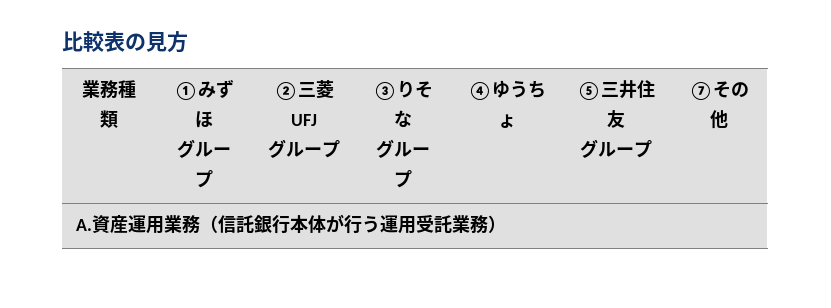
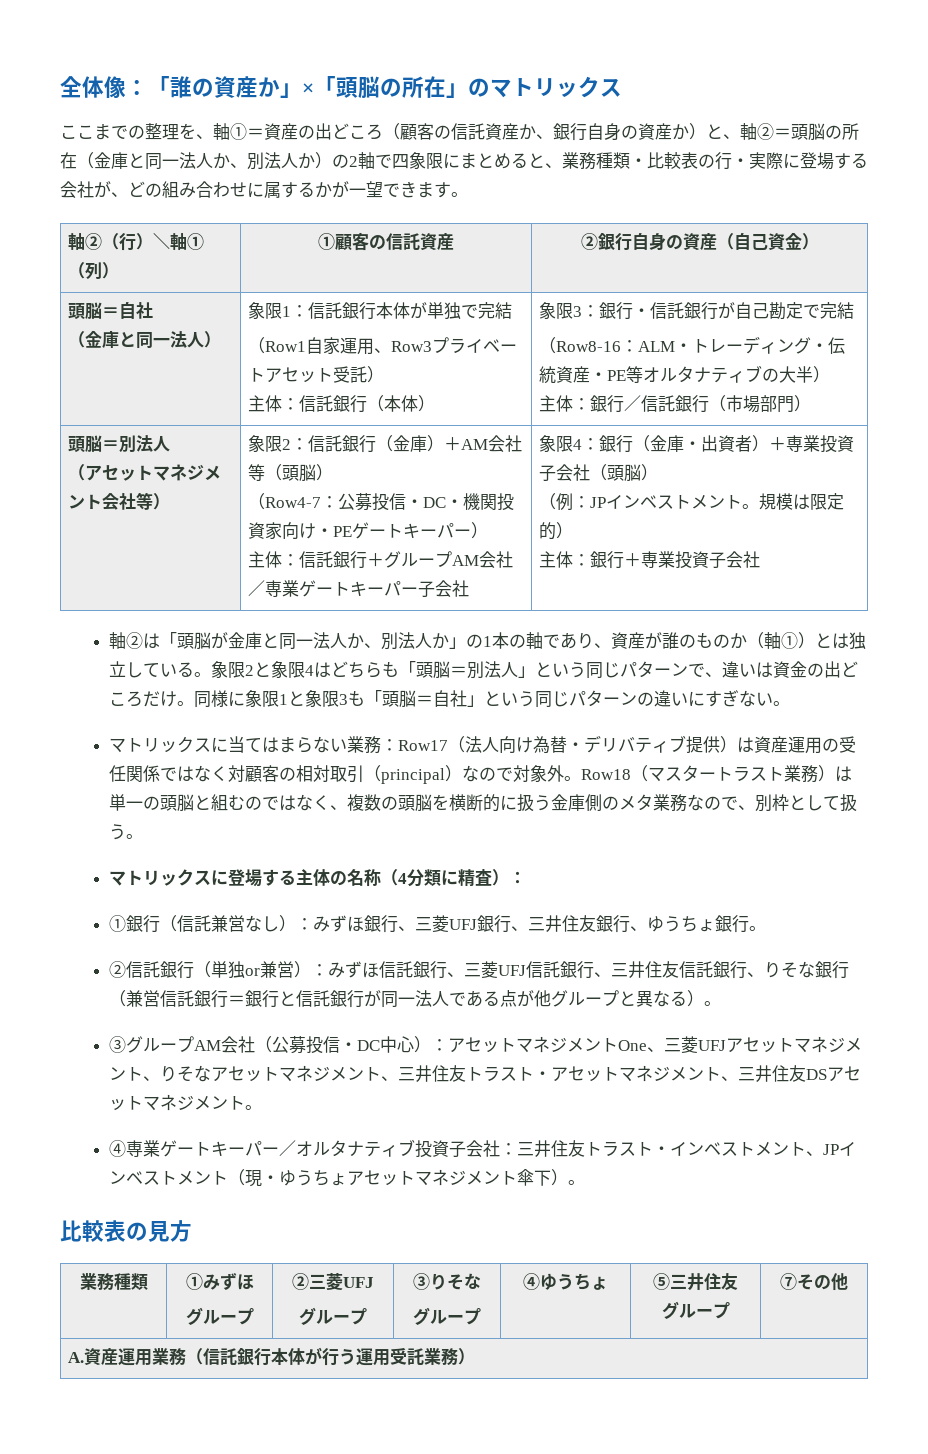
(62, 41) none -> [60,76,622,98] [60,123,859,141] [60,152,868,170] [60,181,468,198] [68,233,205,251] [68,262,120,280] [318,232,454,251] [580,232,819,251] [68,301,154,319] [68,330,222,349] [248,302,513,320] [248,337,518,355] [248,366,385,383] [248,395,436,413] [539,302,855,320] [539,336,846,354] [539,365,831,384] [539,395,812,413] [68,435,171,453] [68,464,222,481] [68,492,171,510] [248,435,523,453] [248,464,334,482] [248,493,515,511] [248,522,489,540] [248,551,514,569] [248,580,470,598] [539,435,855,453] [539,464,659,482] [539,493,845,511] [539,522,574,540] [539,551,761,569] [109,632,867,650] [109,661,859,679] [109,690,791,708] [109,735,857,754] [109,765,853,784] [109,794,858,812] [109,824,144,840] [109,869,527,887] [109,915,767,933] [109,961,850,979] [109,990,722,1008] [109,1036,863,1054] [109,1065,862,1082] [109,1094,263,1111] [109,1139,857,1158] [109,1169,586,1187] 全体像：「誰の資産か」×「頭脳の所在」のマトリックス // ここまでの整理を、軸①＝資産の出どころ（顧客の信託資産か、銀行自身の資産か）と、軸②＝頭脳の所在（金庫と同一法人か、別法人か）の2軸で四象限にまとめると、業務種類・比較表の行・実際に登場する会社が、どの組み合わせに属するかが一望できます。 // 軸②（行）＼軸①（列） | ①顧客の信託資産 | ②銀行自身の資産（自己資金） // 頭脳＝自社 // （金庫と同一法人） | 象限1：信託銀行本体が単独で完結 // （Row1自家運用、Row3プライベートアセット受託） // 主体：信託銀行（本体） | 象限3：銀行・信託銀行が自己勘定で完結 // （Row8-16：ALM・トレーディング・伝統資産・PE等オルタナティブの大半） // 主体：銀行／信託銀行（市場部門） // 頭脳＝別法人 // （アセットマネジメント会社等） | 象限2：信託銀行（金庫）＋AM会社等（頭脳） // （Row4-7：公募投信・DC・機関投資家向け・PEゲートキーパー） // 主体：信託銀行＋グループAM会社／専業ゲートキーパー子会社 | 象限4：銀行（金庫・出資者）＋専業投資子会社（頭脳） // （例：JPインベストメント。規模は限定的） // 主体：銀行＋専業投資子会社 // 軸②は「頭脳が金庫と同一法人か、別法人か」の1本の軸であり、資産が誰のものか（軸①）とは独立している。象限2と象限4はどちらも「頭脳＝別法人」という同じパターンで、違いは資金の出どころだけ。同様に象限1と象限3も「頭脳＝自社」という同じパターンの違いにすぎない。 // マトリックスに当てはまらない業務：Row17（法人向け為替・デリバティブ提供）は資産運用の受任関係ではなく対顧客の相対取引（principal）なので対象外。Row18（マスタートラスト業務）は単一の頭脳と組むのではなく、複数の頭脳を横断的に扱う金庫側のメタ業務なので、別枠として扱う。 // マトリックスに登場する主体の名称（4分類に精査）： // ①銀行（信託兼営なし）：みずほ銀行、三菱UFJ銀行、三井住友銀行、ゆうちょ銀行。 // ②信託銀行（単独or兼営）：みずほ信託銀行、三菱UFJ信託銀行、三井住友信託銀行、りそな銀行（兼営信託銀行＝銀行と信託銀行が同一法人である点が他グループと異なる）。 // ③グループAM会社（公募投信・DC中心）：アセットマネジメントOne、三菱UFJアセットマネジメント、りそなアセットマネジメント、三井住友トラスト・アセットマネジメント、三井住友DSアセットマネジメント。 // ④専業ゲートキーパー／オルタナティブ投資子会社：三井住友トラスト・インベストメント、JPインベストメント（現・ゆうちょアセットマネジメント傘下）。 //

